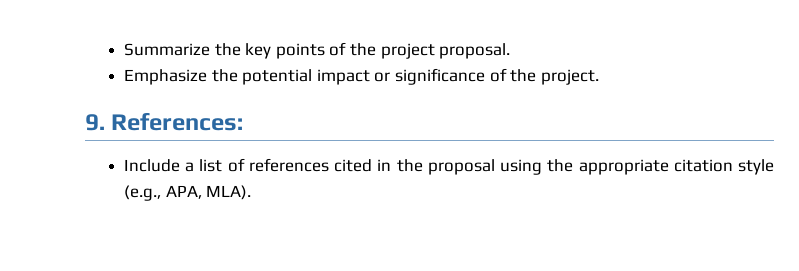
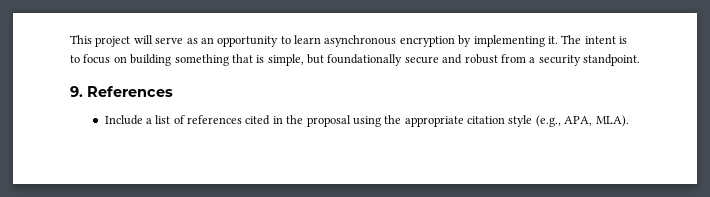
[123,42,511,59] [123,68,599,85] Summarize the key points of the project proposal. // Emphasize the potential impact or significance of the project. -> [70,35,627,47] [70,54,640,66] This project will serve as an opportunity to learn asynchronous encryption by implementing it. The intent is to focus on building something that is simple, but foundationally secure and robust from a security standpoint.
[111,112,244,131] References: -> [87,86,173,97] References

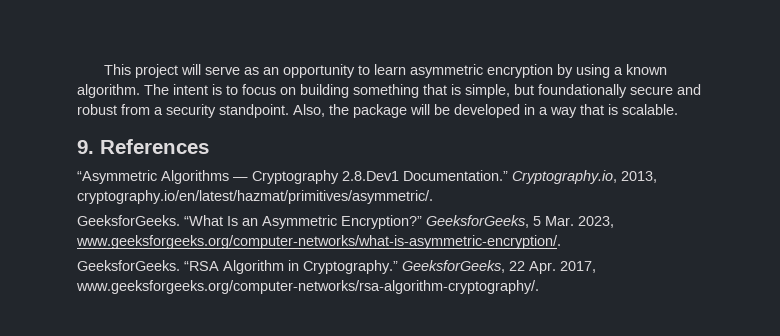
[324,35,397,47] asynchronous -> [410,64,484,78] asymmetric
[473,35,558,47] implementing it. -> [576,64,668,78] [77,84,140,98] using a known algorithm.
[70,86,173,97] [104,115,629,127] // 9. References // Include a list of references cited in the proposal using the appropriate citation style (e.g., APA, MLA). -> [293,104,678,118] [77,139,209,154] [77,170,657,184] [77,190,433,204] [77,215,614,229] [76,235,561,249] [77,260,596,274] [76,280,539,294] Also, the package will be developed in a way that is scalable. // 9. References // “Asymmetric Algorithms — Cryptography 2.8.Dev1 Documentation.” Cryptography.io, 2013, cryptography.io/en/latest/hazmat/primitives/asymmetric/. // GeeksforGeeks. “What Is an Asymmetric Encryption?” GeeksforGeeks, 5 Mar. 2023, www.geeksforgeeks.org/computer-networks/what-is-asymmetric-encryption/. // GeeksforGeeks. “RSA Algorithm in Cryptography.” GeeksforGeeks, 22 Apr. 2017, www.geeksforgeeks.org/computer-networks/rsa-algorithm-cryptography/.

